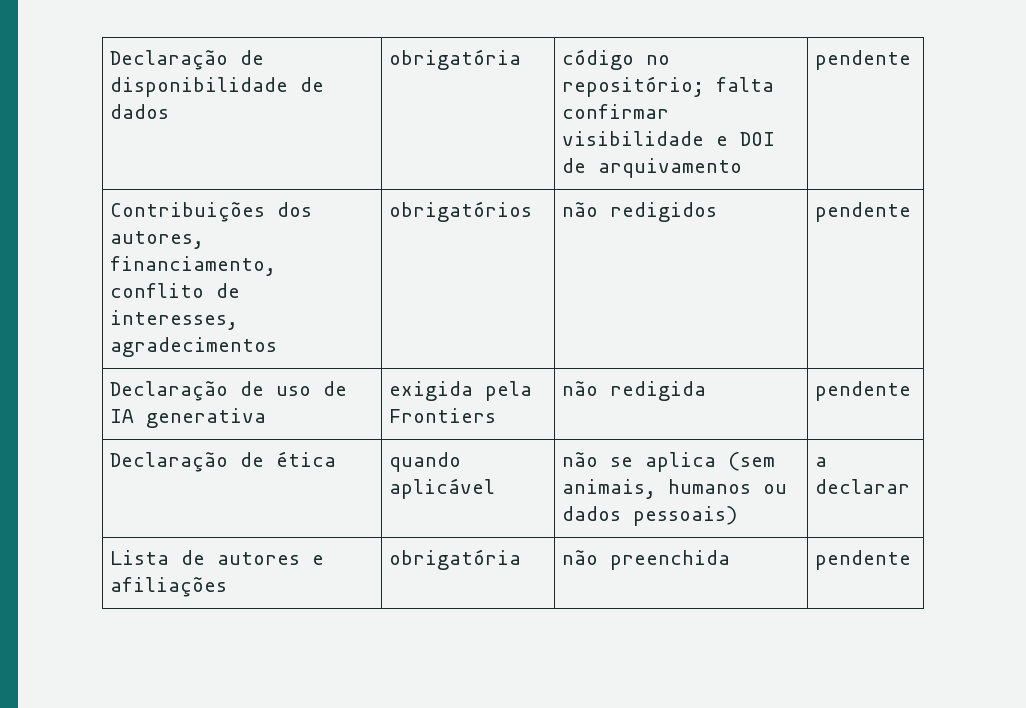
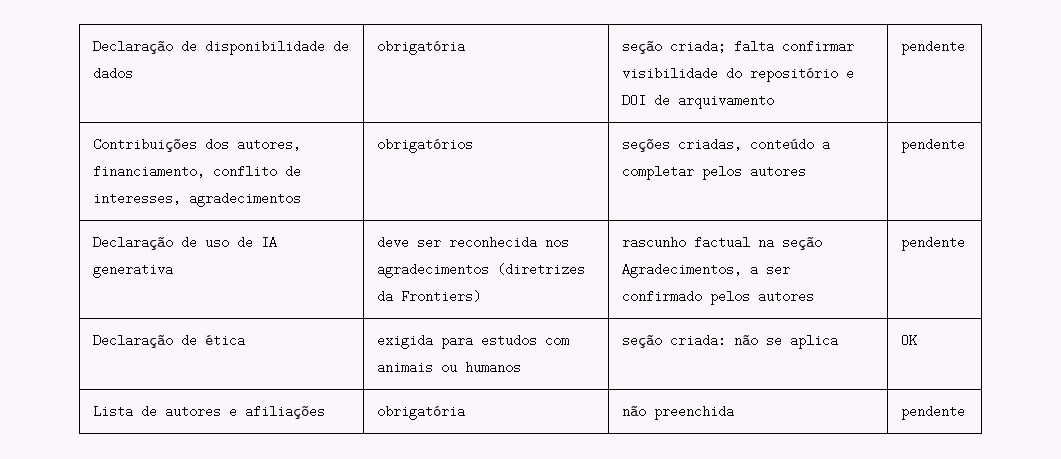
[562,49,671,70] [562,76,705,97] código no repositório; -> [622,40,727,54] seção criada;
(705, 138) none -> [726,67,839,82] do repositório
[562,202,718,222] não redigidos -> [622,138,831,152] [622,165,807,180] seções criadas, conteúdo a completar pelos autores
[389,381,533,401] [389,408,497,423] [562,381,707,401] [815,381,912,401] [110,451,337,472] [389,452,462,472] [389,478,496,499] [562,452,776,472] [562,479,788,499] [562,506,738,526] [815,457,828,467] [815,479,911,494] exigida pela Frontiers | não redigida | pendente // Declaração de ética | quando aplicável | não se aplica (sem animais, humanos ou dados pessoais) | a declarar -> [377,236,570,249] [377,263,586,278] [377,290,482,303] [622,236,823,250] [622,263,791,278] [622,290,815,305] [901,236,966,251] [93,334,246,348] [377,334,570,349] [377,361,522,374] [622,334,839,349] [901,334,918,347] deve ser reconhecida nos agradecimentos (diretrizes da Frontiers) | rascunho factual na seção Agradecimentos, a ser confirmado pelos autores | pendente // Declaração de ética | exigida para estudos com animais ou humanos | seção criada: não se aplica | OK

